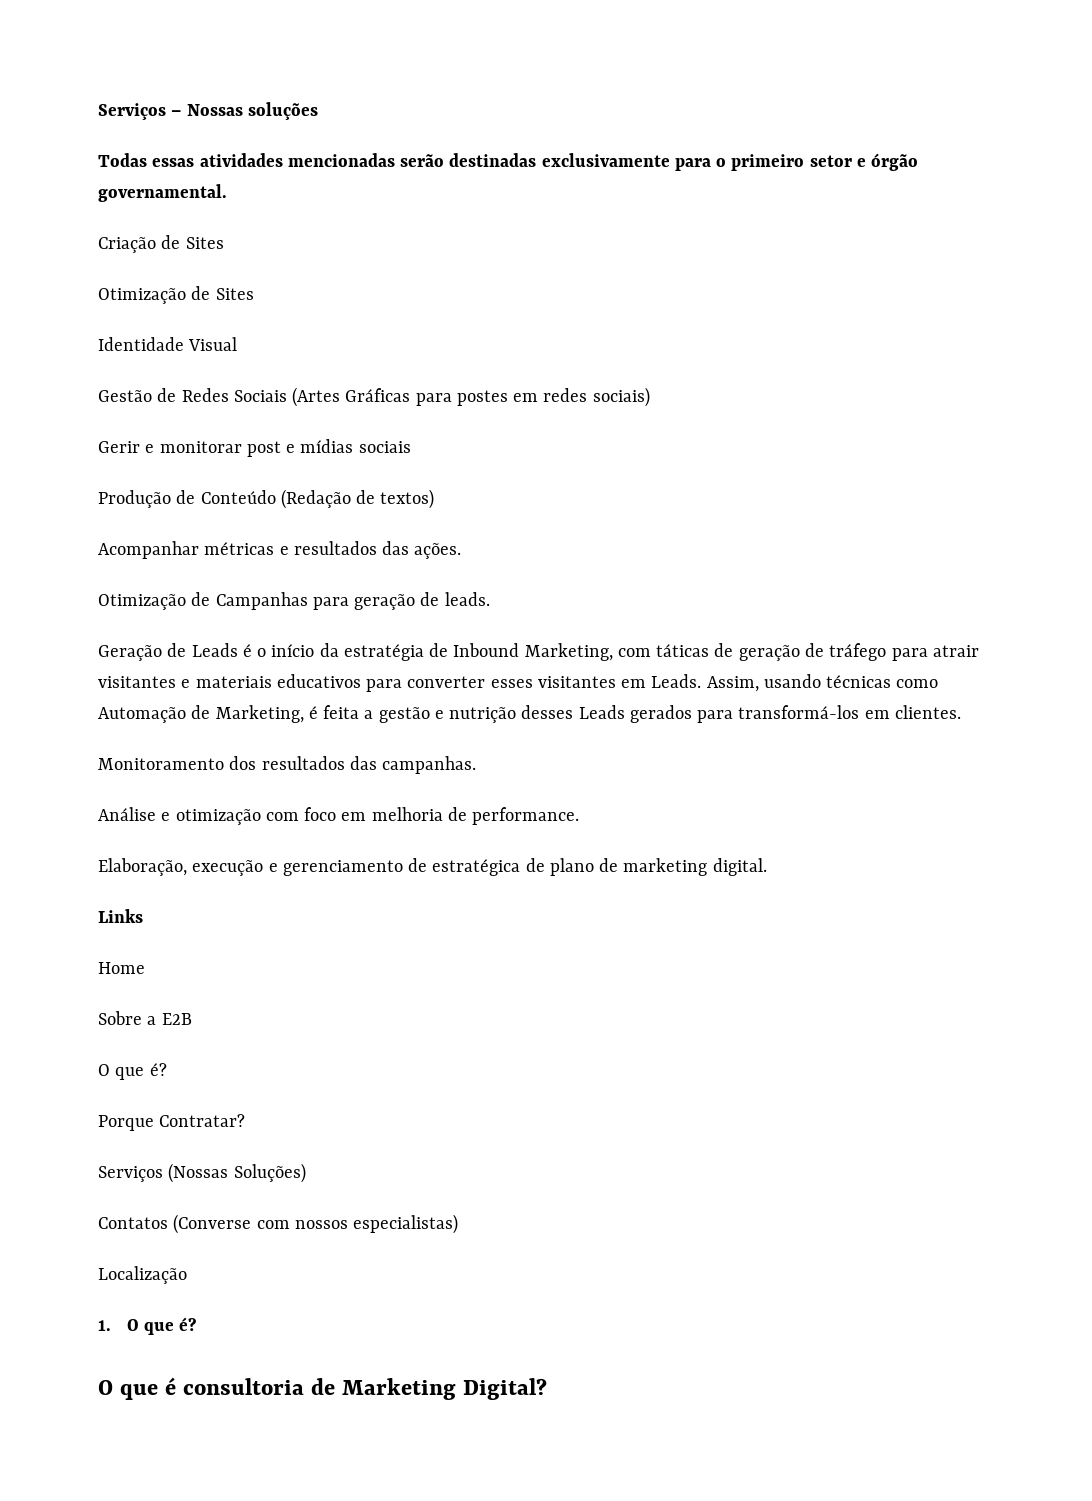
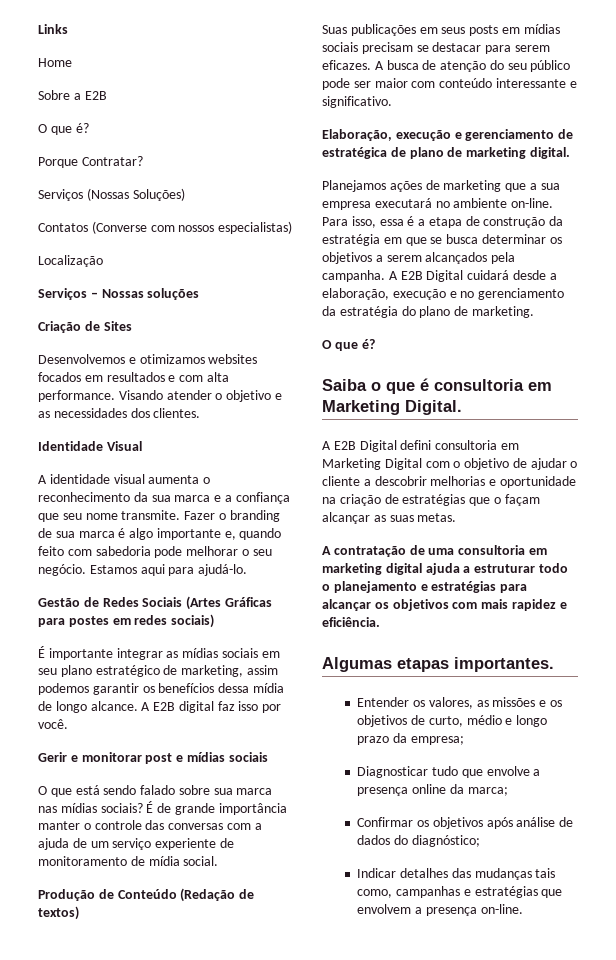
[98,102,318,120] [98,153,919,171] [98,184,227,202] [98,235,224,253] [98,286,254,304] [98,337,238,351] [98,387,650,407] [98,439,411,457] [98,489,435,509] [98,541,462,559] [98,592,490,610] [98,643,979,661] [98,674,939,692] [98,705,961,723] [98,756,477,774] [98,807,580,825] [98,858,767,876] Serviços – Nossas soluções // Todas essas atividades mencionadas serão destinadas exclusivamente para o primeiro setor e órgão governamental. // Criação de Sites // Otimização de Sites // Identidade Visual // Gestão de Redes Sociais (Artes Gráficas para postes em redes sociais) // Gerir e monitorar post e mídias sociais // Produção de Conteúdo (Redação de textos) // Acompanhar métricas e resultados das ações. // Otimização de Campanhas para geração de leads. // Geração de Leads é o início da estratégia de Inbound Marketing, com táticas de geração de tráfego para atrair visitantes e materiais educativos para converter esses visitantes em Leads. Assim, usando técnicas como Automação de Marketing, é feita a gestão e nutrição desses Leads gerados para transformá-los em clientes. // Monitoramento dos resultados das campanhas. // Análise e otimização com foco em melhoria de performance. // Elaboração, execução e gerenciamento de estratégica de plano de marketing digital. // -> (38, 29) none
[98,1317,197,1335] [98,1380,113,1395] 1. O que é? // O -> [38,288,200,300] [38,321,132,333] [38,354,258,364] [38,372,229,382] [38,390,282,402] [38,408,201,418] [38,441,142,451] [38,474,211,484] [38,492,290,504] [38,510,280,522] [38,528,282,540] [38,546,272,558] [38,564,248,576] [38,596,272,610] [38,614,215,628] [38,646,280,660] [38,665,278,677] [38,683,284,695] [38,701,282,713] [38,719,68,729] [38,752,268,764] [38,785,273,797] [38,801,287,815] [38,820,262,830] [38,838,234,850] [38,856,219,866] [38,888,255,902] [38,906,79,920] [322,24,560,36] [322,42,550,54] [322,60,571,72] [322,78,577,90] [322,96,392,108] [322,129,574,141] [322,147,570,159] [322,180,560,192] [322,198,554,210] [322,216,564,228] [322,234,562,246] [322,252,516,264] [322,270,557,282] [322,288,565,300] [322,306,534,318] [322,339,375,351] [322,379,381,391] Serviços – Nossas soluções // Criação de Sites // Desenvolvemos e otimizamos websites focados em resultados e com alta performance. Visando atender o objetivo e as necessidades dos clientes. // Identidade Visual // A identidade visual aumenta o reconhecimento da sua marca e a confiança que seu nome transmite. Fazer o branding de sua marca é algo importante e, quando feito com sabedoria pode melhorar o seu negócio. Estamos aqui para ajudá-lo. // Gestão de Redes Sociais (Artes Gráficas para postes em redes sociais) // É importante integrar as mídias sociais em seu plano estratégico de marketing, assim podemos garantir os benefícios dessa mídia de longo alcance. A E2B digital faz isso por você. // Gerir e monitorar post e mídias sociais // O que está sendo falado sobre sua marca nas mídias sociais? É de grande importância manter o controle das conversas com a ajuda de um serviço experiente de monitoramento de mídia social. // Produção de Conteúdo (Redação de textos) // Suas publicações em seus posts em mídias sociais precisam se destacar para serem eficazes. A busca de atenção do seu público pode ser maior com conteúdo interessante e significativo. // Elaboração, execução e gerenciamento de estratégica de plano de marketing digital. // Planejamos ações de marketing que a sua empresa executará no ambiente on-line. Para isso, essa é a etapa de construção da estratégia em que se busca determinar os objetivos a serem alcançados pela campanha. A E2B Digital cuidará desde a elaboração, execução e no gerenciamento da estratégia do plano de marketing. // O que é? // Saiba o
[311,1378,548,1400] de Marketing Digital? -> [528,382,552,391] [322,400,462,415] [322,440,519,452] [322,458,578,470] [322,476,576,488] [322,494,540,506] [322,512,457,524] [322,545,547,557] [322,563,568,575] [322,581,528,593] [322,599,567,611] [322,617,380,627] [322,657,554,672] [357,697,562,709] [357,715,548,727] [357,733,464,745] [357,766,541,778] [357,784,508,796] [357,817,574,829] [357,835,480,847] [357,868,556,880] [357,886,563,898] [357,904,523,916] em Marketing Digital. // A E2B Digital defini consultoria em Marketing Digital com o objetivo de ajudar o cliente a descobrir melhorias e oportunidade na criação de estratégias que o façam alcançar as suas metas. // A contratação de uma consultoria em marketing digital ajuda a estruturar todo o planejamento e estratégias para alcançar os objetivos com mais rapidez e eficiência. // Algumas etapas importantes. // Entender os valores, as missões e os objetivos de curto, médio e longo prazo da empresa; // Diagnosticar tudo que envolve a presença online da marca; // Confirmar os objetivos após análise de dados do diagnóstico; // Indicar detalhes das mudanças tais como, campanhas e estratégias que envolvem a presença on-line.

